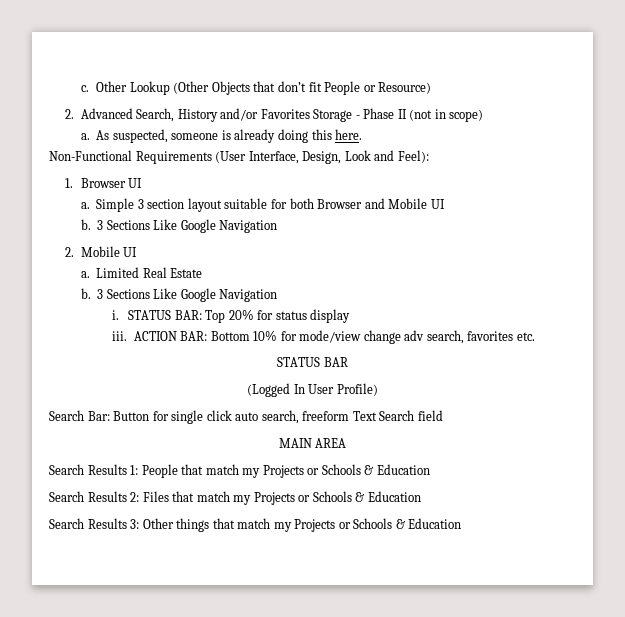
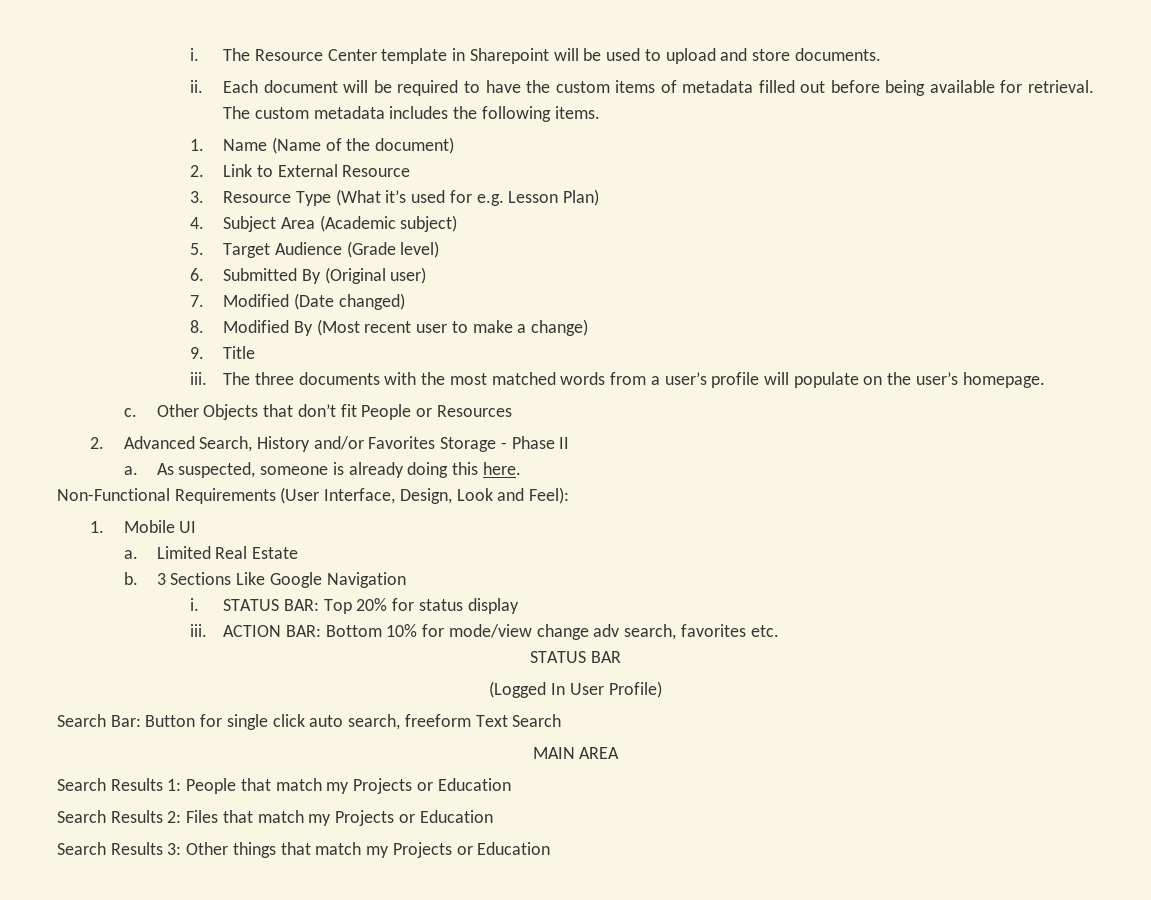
[80,81,210,95] c. Other Lookup (Other -> [190,48,881,64] [190,80,1095,96] [223,106,600,122] [190,137,455,154] [190,164,411,177] [190,189,600,206] [190,215,458,232] [190,241,440,258] [190,267,427,284] [190,293,405,310] [190,319,589,336] [190,346,256,359] [190,372,1045,388] [123,404,199,417] i. The Resource Center template in Sharepoint will be used to upload and store documents. // ii. Each document will be required to have the custom items of metadata filled out before being available for retrieval. The custom metadata includes the following items. // 1. Name (Name of the document) // 2. Link to External Resource // 3. Resource Type (What it’s used for e.g. Lesson Plan) // 4. Subject Area (Academic subject) // 5. Target Audience (Grade level) // 6. Submitted By (Original user) // 7. Modified (Date changed) // 8. Modified By (Most recent user to make a change) // 9. Title // iii. The three documents with the most matched words from a user’s profile will populate on the user’s homepage. // c. Other
[378,82,432,94] Resource) -> [436,405,512,417] Resources
[409,109,484,122] (not in scope) -> (570, 443) none
[80,178,143,188] [80,198,445,212] [80,219,278,233] [64,247,74,257] Browser UI // a. Simple 3 section layout suitable for both Browser and Mobile UI // b. 3 Sections Like Google Navigation // 2. -> (105, 527) none
[417,410,443,421] field -> (562, 720) none
[321,464,374,475] Schools & -> (433, 786) none
[312,491,365,502] Schools & -> (415, 818) none
[353,518,405,529] Schools & -> (473, 850) none

